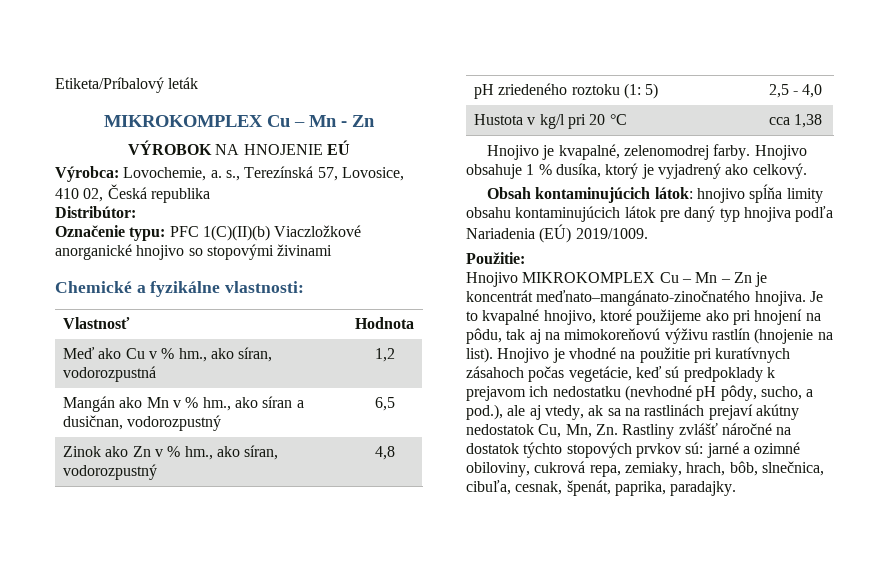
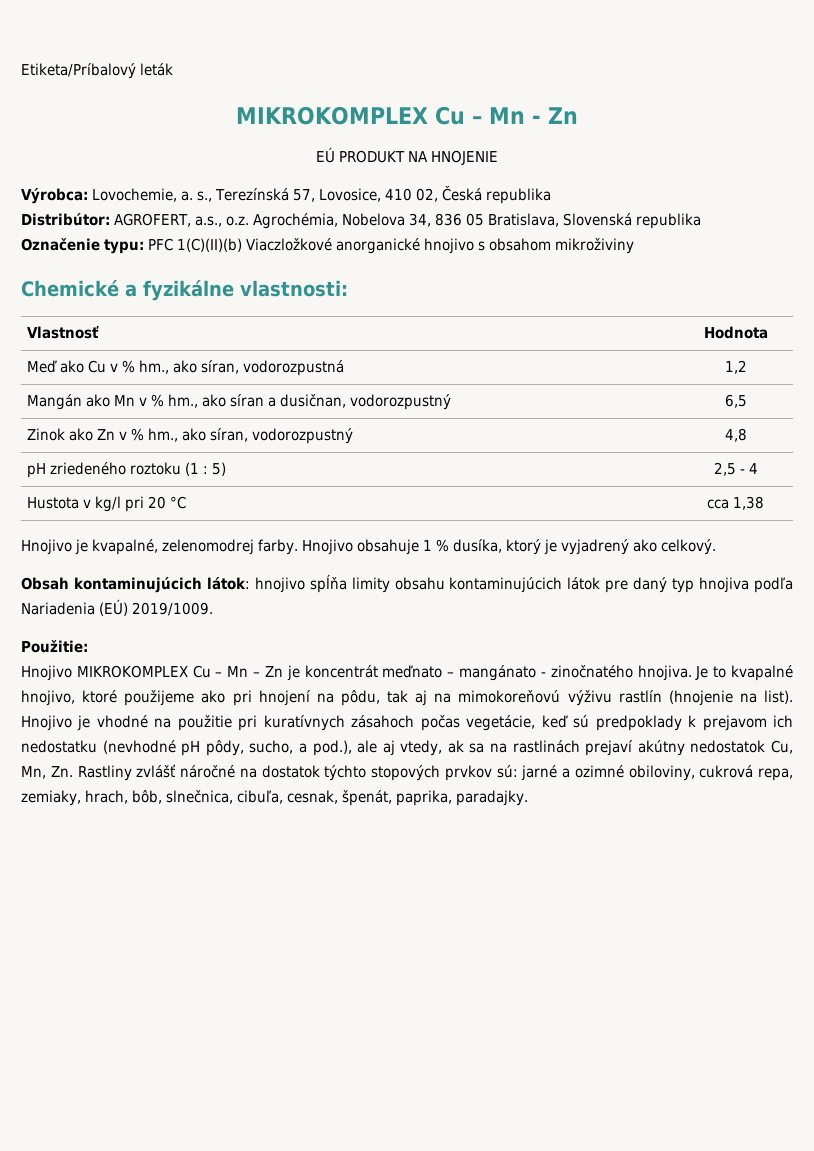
[128,140,213,155] VÝROBOK -> [316,147,406,163] EÚ PRODUKT
[326,140,350,155] EÚ -> (498, 157) none
(136, 212) none -> [114,213,701,229] AGROFERT, a.s., o.z. Agrochémia, Nobelova 34, 836 05 Bratislava, Slovenská republika
[188,244,333,260] so stopovými živinami -> [478,238,634,254] s obsahom mikroživiny
[623,83,641,99] (1: -> [185,462,209,476] (1 :
[802,84,823,98] 4,0 -> [748,463,758,474] 4
[536,290,751,306] meďnato–mangánato-zinočnatého -> [382,665,633,681] meďnato – mangánato - zinočnatého

